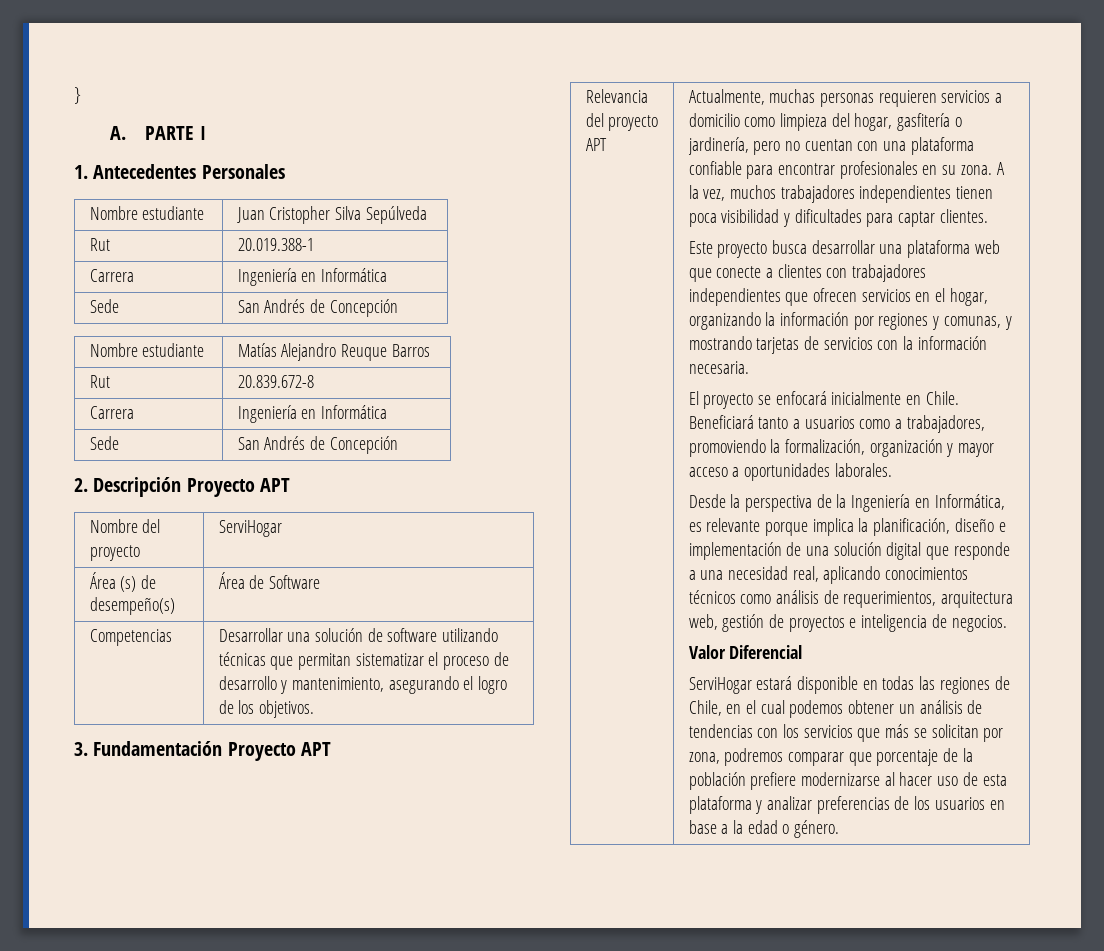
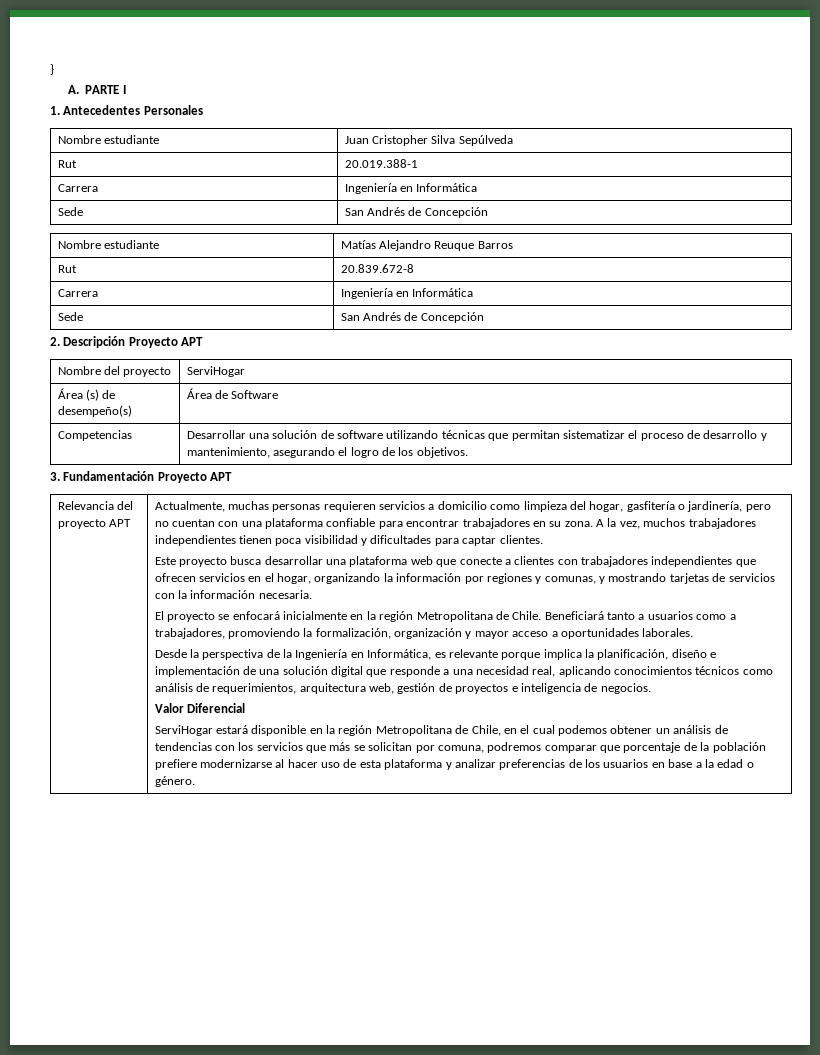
[839,161,918,179] profesionales -> [462,518,530,529] trabajadores
(922, 400) none -> [366,611,509,622] la región Metropolitana de
[882,676,990,694] todas las regiones -> [326,725,452,736] la región Metropolitana
[688,752,720,764] zona, -> [437,745,484,753] comuna,

